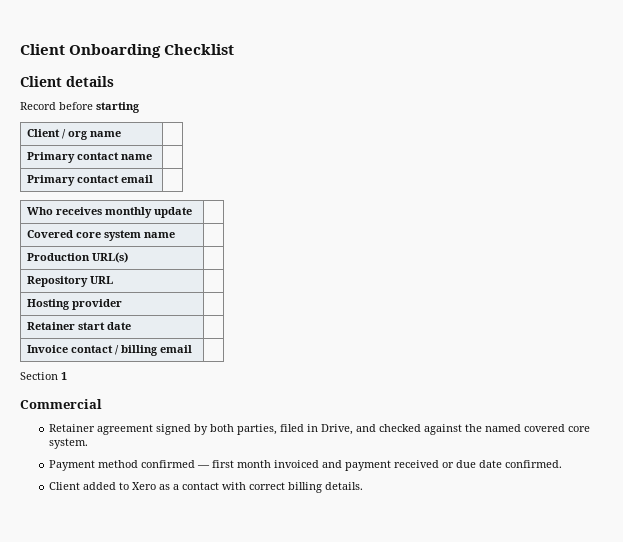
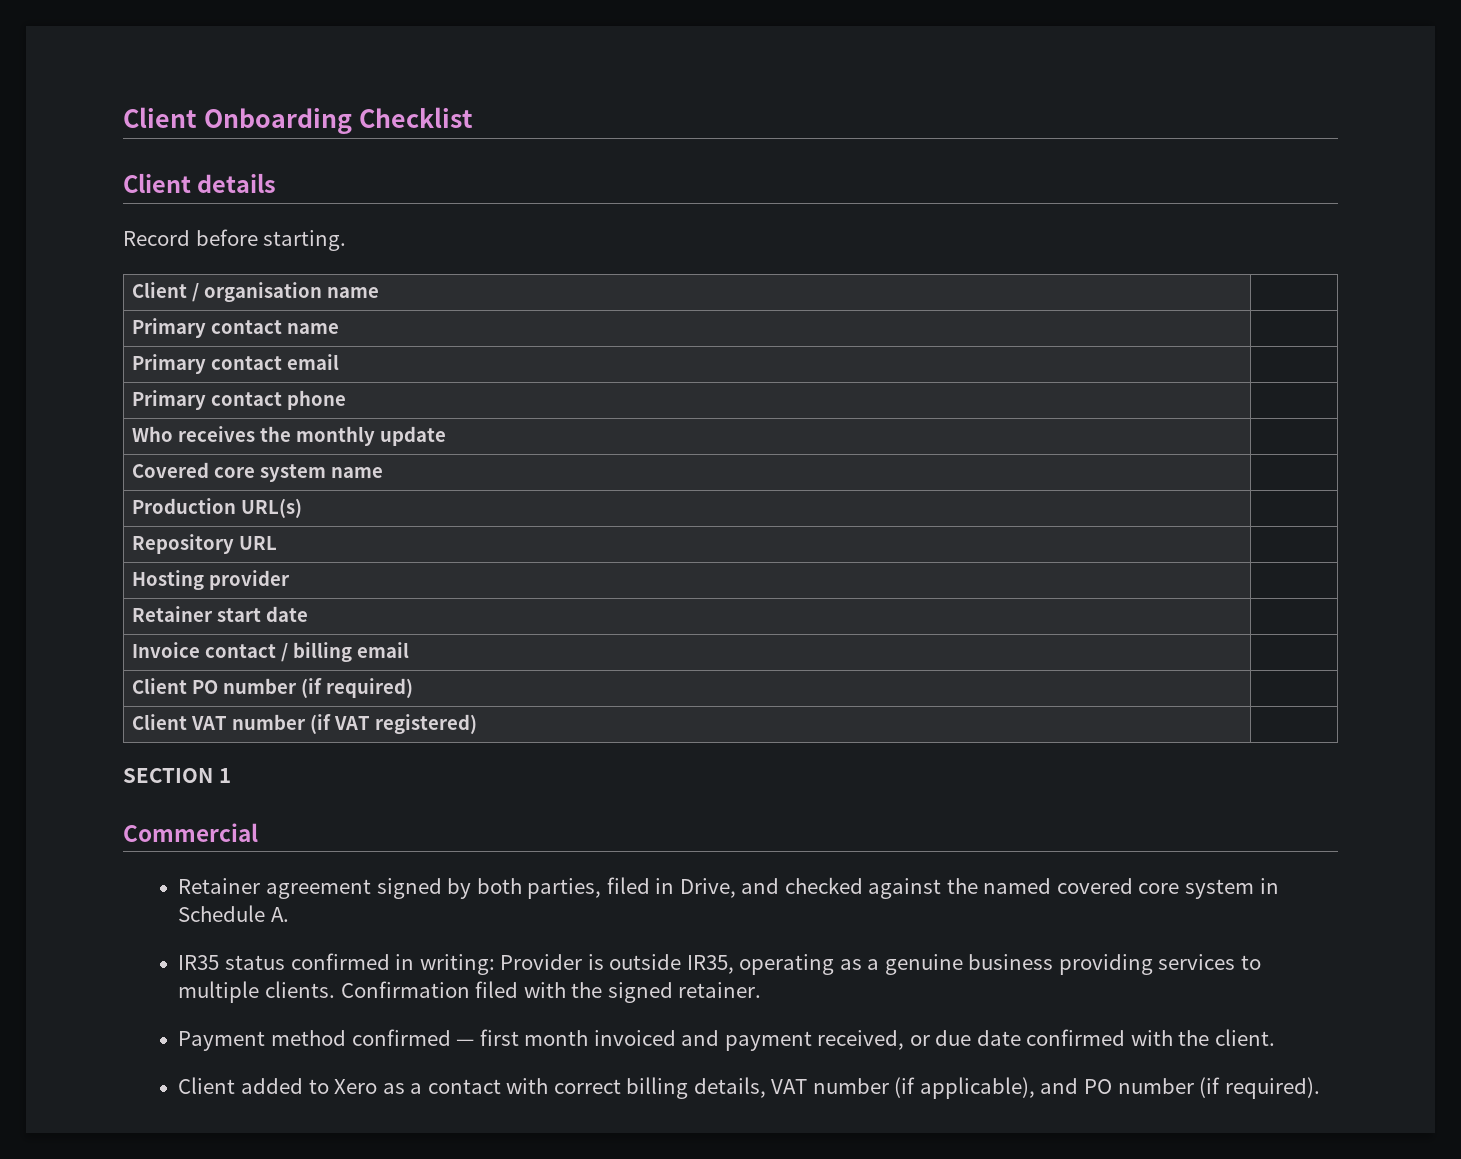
[96,102,140,113] starting -> [263,230,347,251] starting.
[68,131,89,140] org -> [204,282,323,302] organisation
(154, 179) none -> [132,390,347,410] // Primary contact phone |
(103, 211) none -> [260,426,292,442] the
[20,372,58,380] // Section -> [132,678,414,698] [132,714,478,734] [123,768,213,783] // Client PO number (if required) | // Client VAT number (if VAT registered) | // SECTION
[48,438,88,449] system. -> [1185,878,1279,899] [178,905,289,922] [178,953,1262,975] [178,981,762,1003] system in Schedule A. // IR35 status confirmed in writing: Provider is outside IR35, operating as a genuine business providing services to multiple clients. Confirmation filed with the signed retainer.
[393,460,439,468] received -> [817,1030,905,1050] received,
[504,460,562,468] confirmed. -> [1026,1029,1276,1046] confirmed with the client.
[324,482,363,490] details. -> [693,1077,1320,1099] details, VAT number (if applicable), and PO number (if required).

